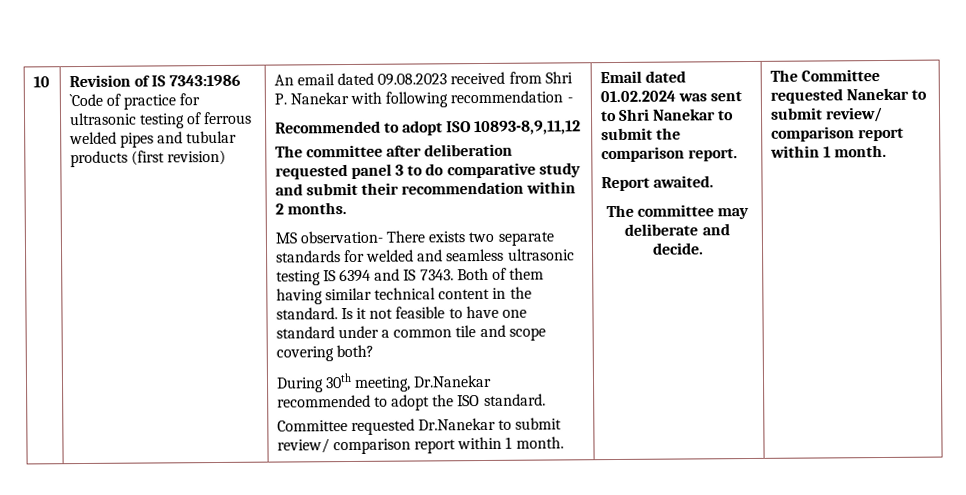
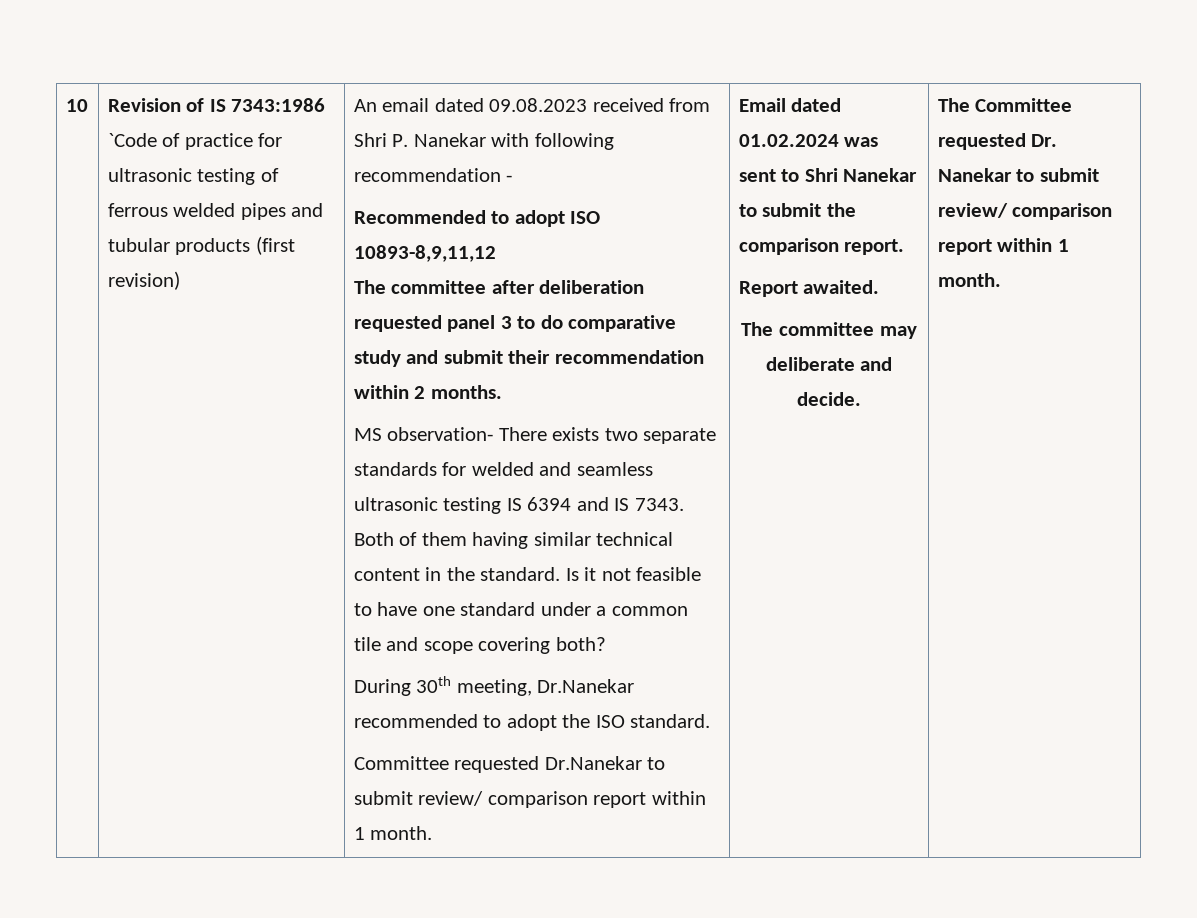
(843, 96) none -> [1031,134,1058,147] Dr.

